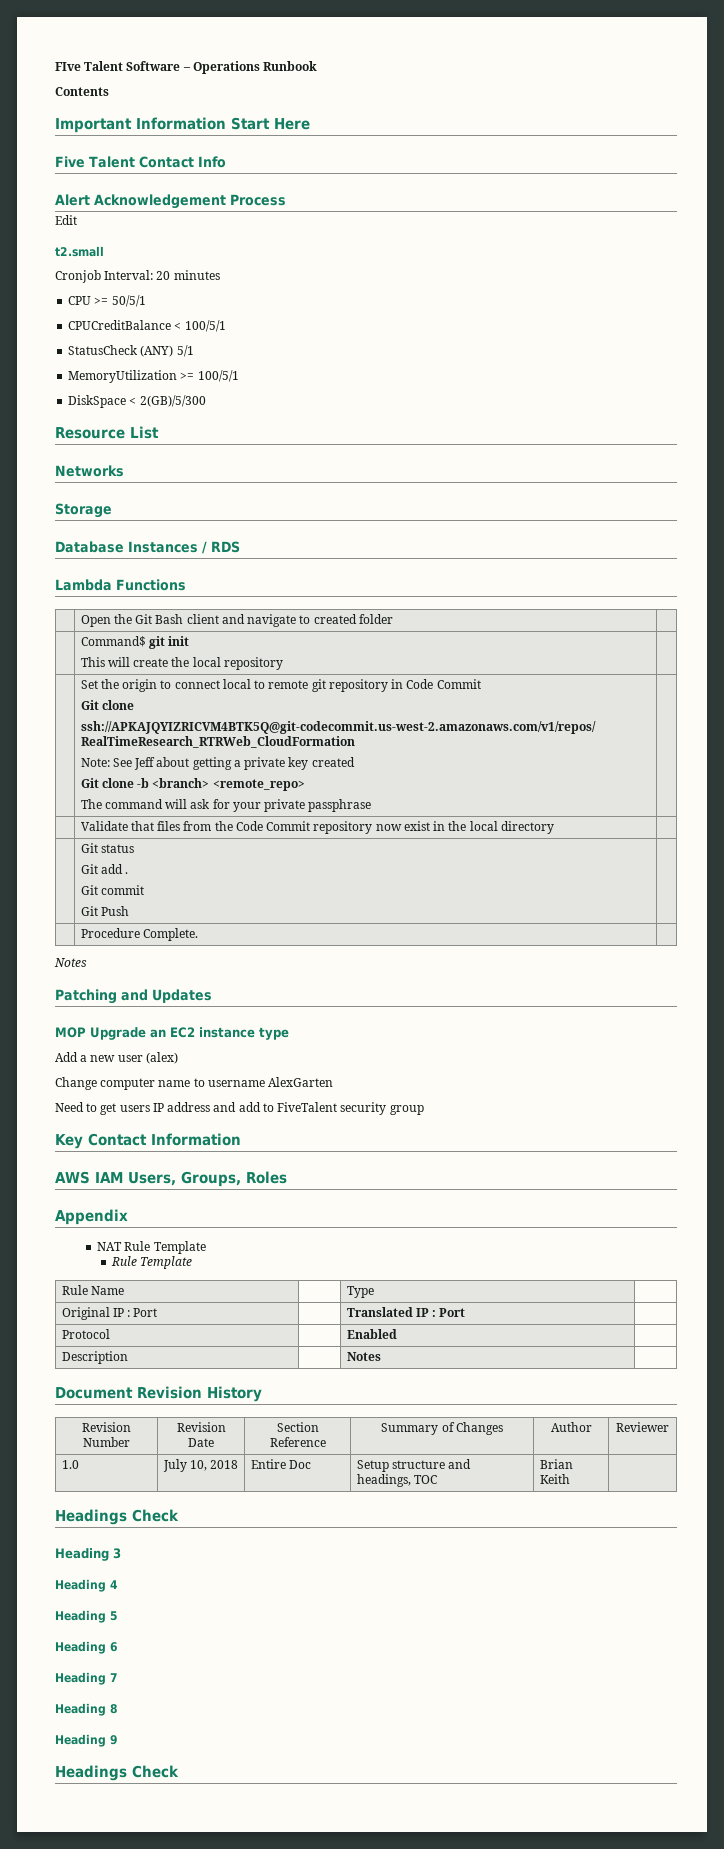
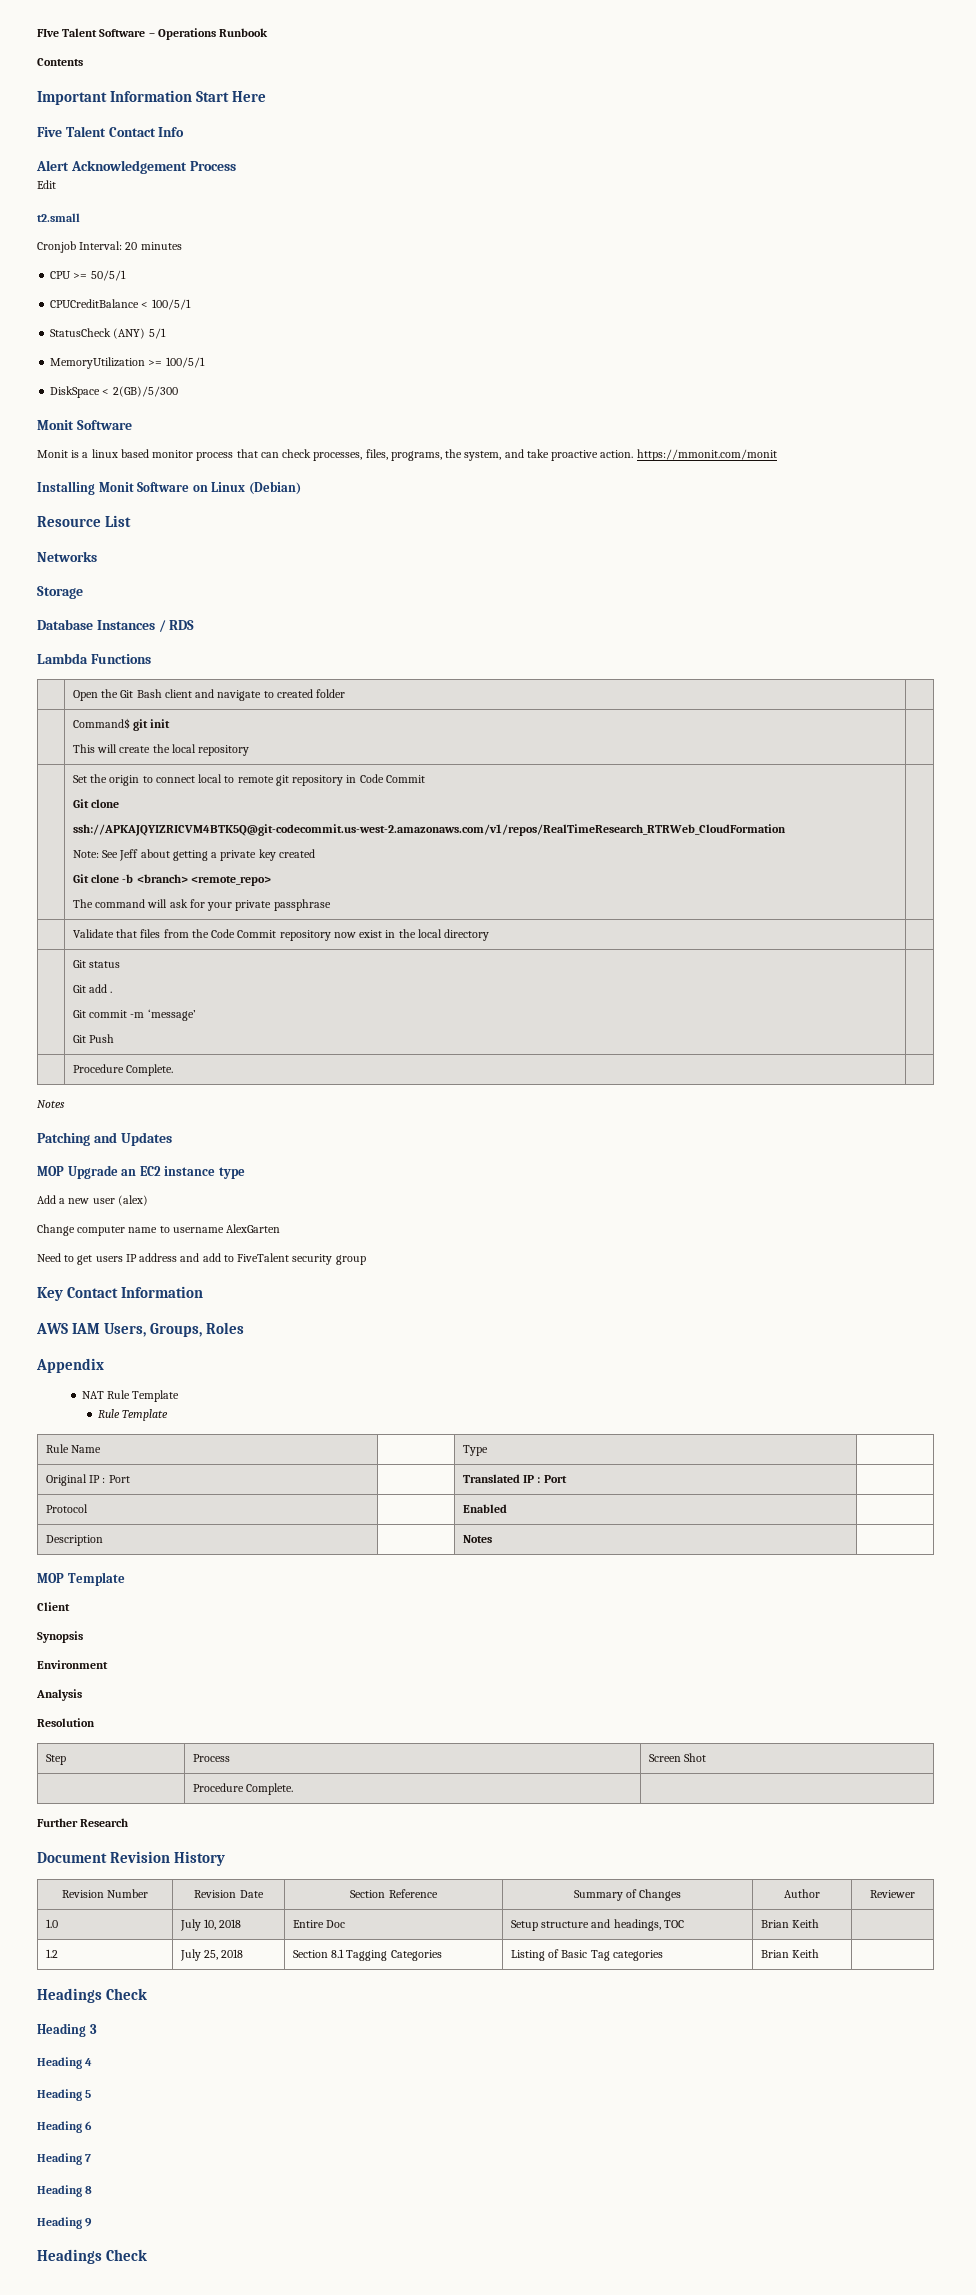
(206, 401) none -> [37,420,132,430] [37,449,777,461] [37,481,301,495] // Monit Software // Monit is a linux based monitor process that can check processes, files, programs, the system, and take proactive action. https://mmonit.com/monit // Installing Monit Software on Linux (Debian)
(144, 890) none -> [130,1009,196,1021] -m ‘message’
(381, 1356) none -> [37,1572,125,1586] [37,1602,70,1611] [37,1631,83,1643] [37,1660,108,1669] [36,1689,82,1701] [37,1718,95,1727] [45,1754,66,1765] [192,1754,230,1762] [648,1753,707,1762] [192,1783,294,1795] [37,1818,129,1827] // MOP Template // Client // Synopsis // Environment // Analysis // Resolution // Step | Process | Screen Shot // | Procedure Complete. | // Further Research
(570, 1479) none -> [45,1949,58,1958] [179,1949,244,1961] [292,1949,442,1961] [510,1949,663,1961] [760,1949,820,1958] // 1.2 | July 25, 2018 | Section 8.1 Tagging Categories | Listing of Basic Tag categories | Brian Keith |

